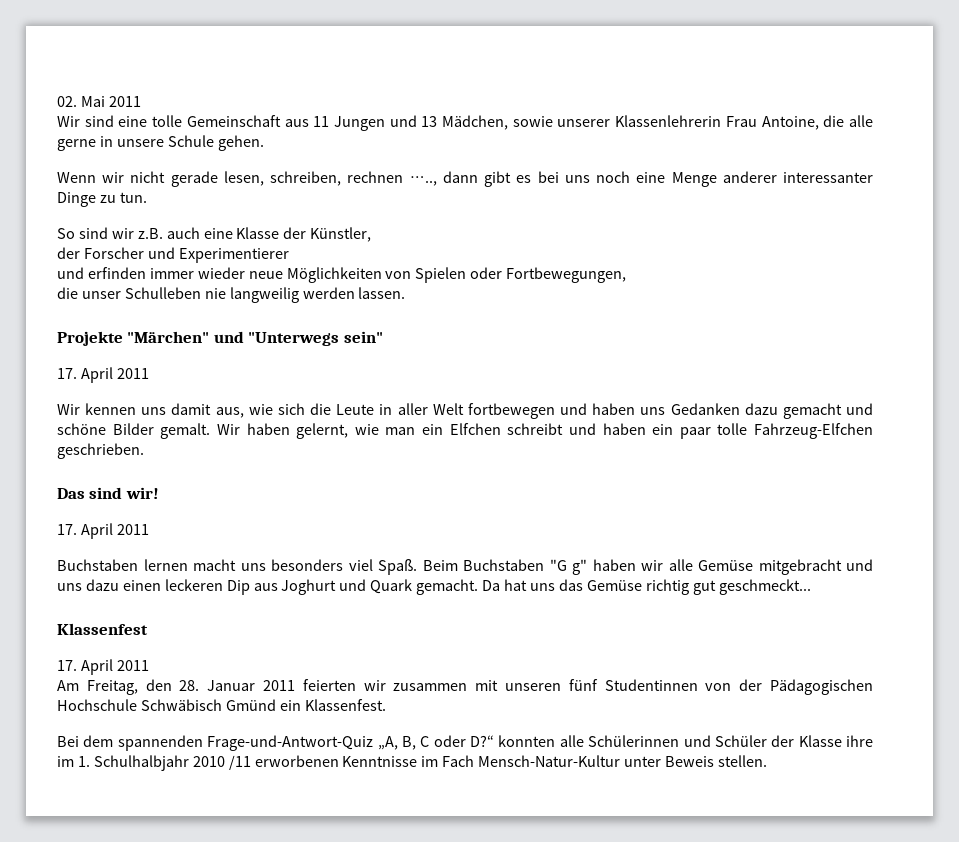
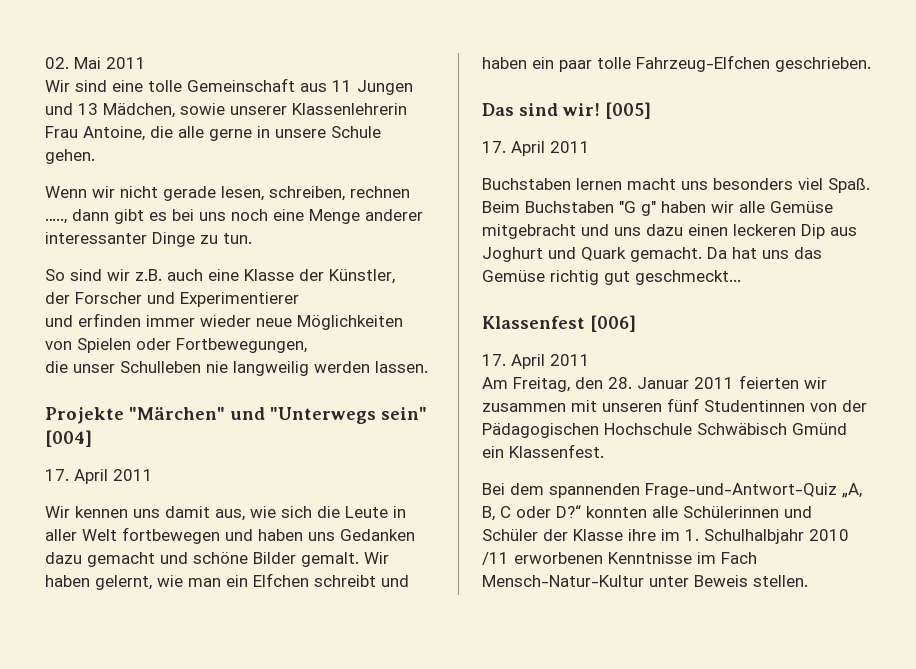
(383, 337) none -> [45,430,92,447] [004]
(159, 493) none -> [605,102,651,119] [005]
(148, 629) none -> [590,315,636,332] [006]

